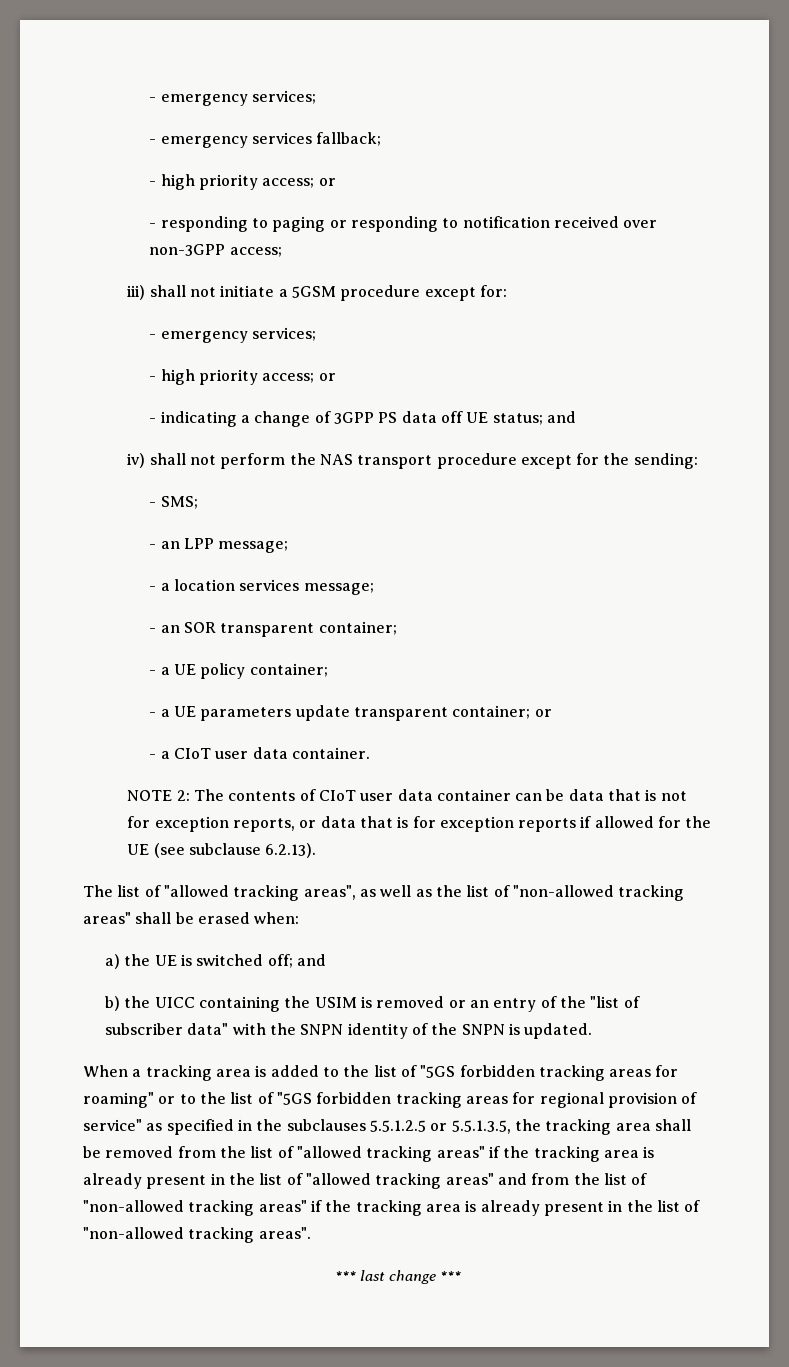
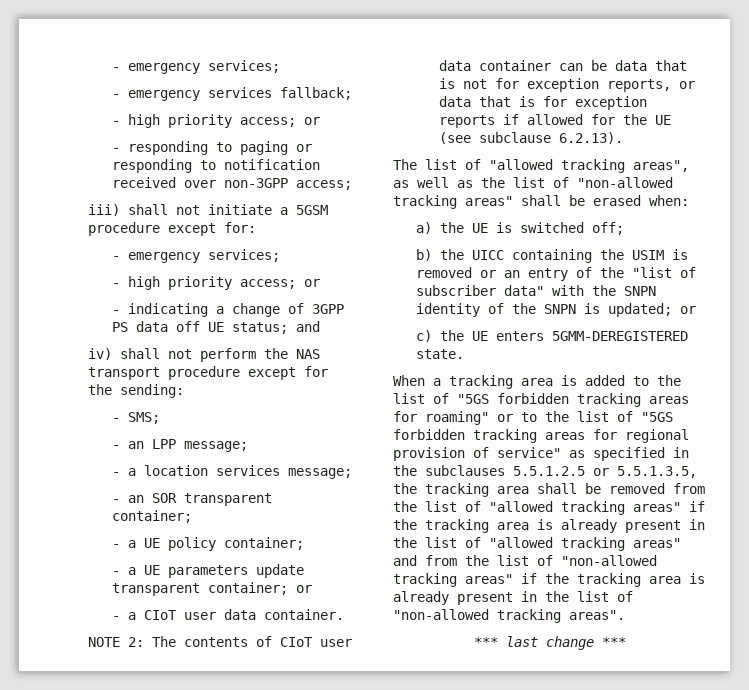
[297,954,327,966] and -> (625, 228) none
[524,1023,593,1039] updated. -> [608,303,697,317] [416,330,689,342] [416,349,465,359] updated; or // c) the UE enters 5GMM-DEREGISTERED state.

